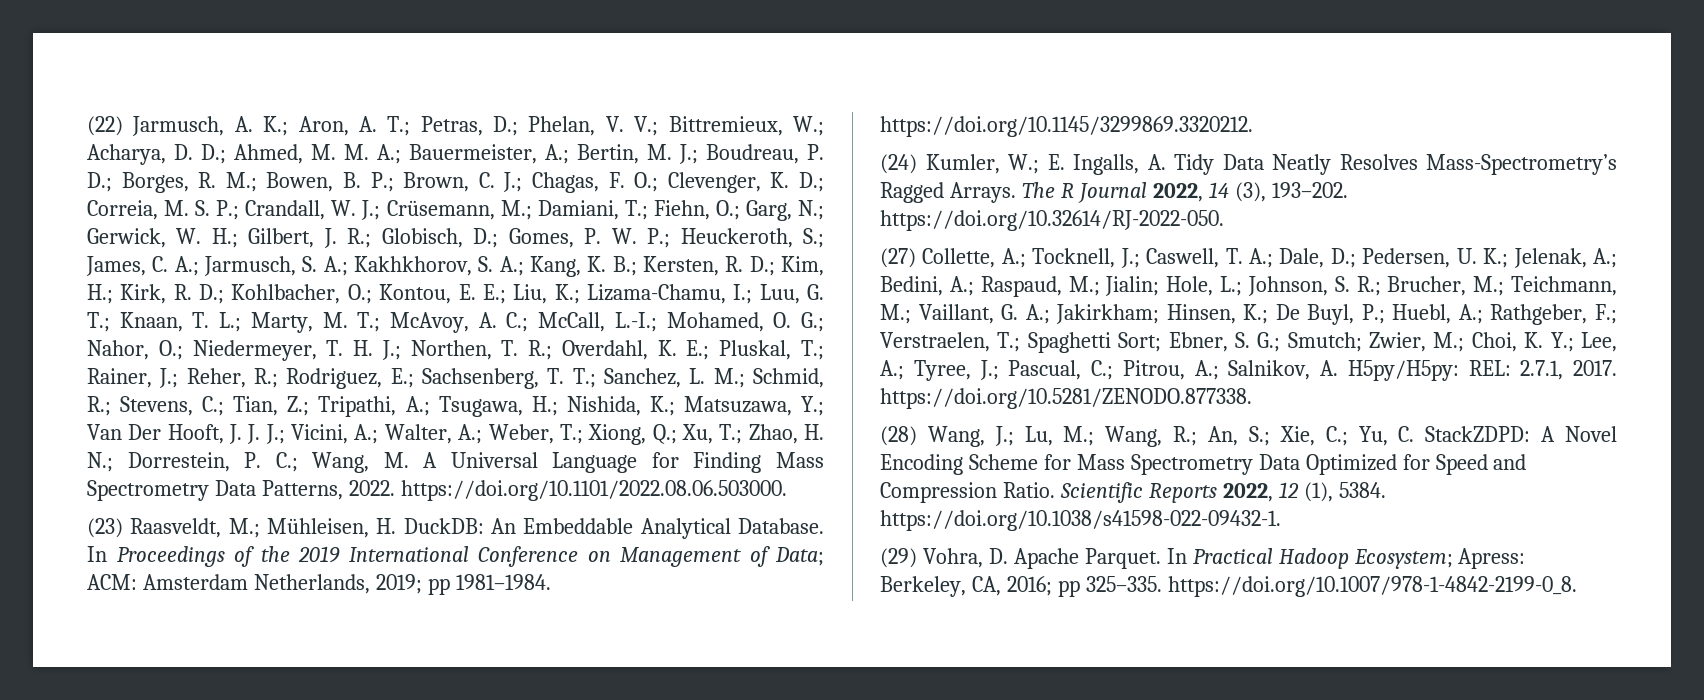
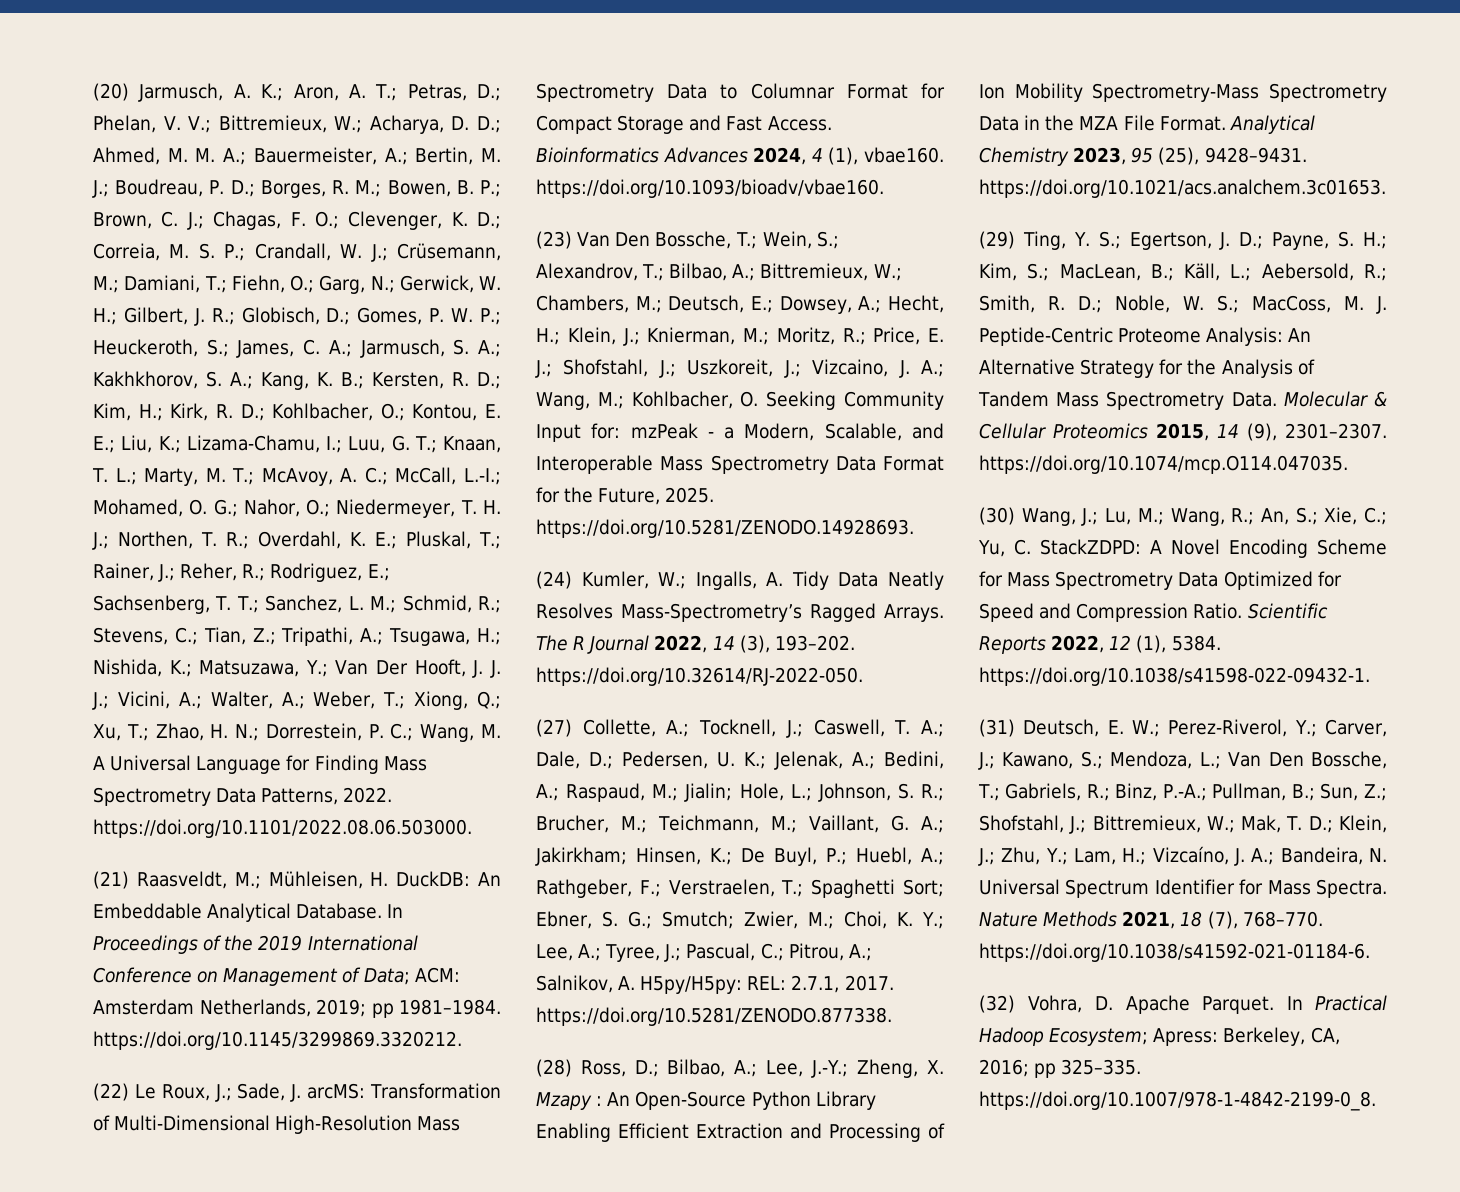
[87,116,123,136] (22) -> [93,83,129,101] (20)
[87,518,123,538] (23) -> [93,871,129,889] (21)
(1253, 126) none -> [93,1083,502,1102] [93,1115,461,1134] [536,83,945,102] [536,115,832,134] [536,147,944,165] [536,179,884,198] [536,231,839,249] [536,263,902,281] [536,295,945,314] [536,327,944,346] [535,359,944,378] [536,391,944,410] [536,423,945,442] [536,455,945,474] [536,487,715,505] [536,519,914,538] // (22) Le Roux, J.; Sade, J. arcMS: Transformation of Multi-Dimensional High-Resolution Mass Spectrometry Data to Columnar Format for Compact Storage and Fast Access. Bioinformatics Advances 2024, 4 (1), vbae160. https://doi.org/10.1093/bioadv/vbae160. // (23) Van Den Bossche, T.; Wein, S.; Alexandrov, T.; Bilbao, A.; Bittremieux, W.; Chambers, M.; Deutsch, E.; Dowsey, A.; Hecht, H.; Klein, J.; Knierman, M.; Moritz, R.; Price, E. J.; Shofstahl, J.; Uszkoreit, J.; Vizcaino, J. A.; Wang, M.; Kohlbacher, O. Seeking Community Input for: mzPeak - a Modern, Scalable, and Interoperable Mass Spectrometry Data Format for the Future, 2025. https://doi.org/10.5281/ZENODO.14928693.
[1047,154,1065,170] E. -> (687, 580) none
(917, 436) none -> [580,1059,944,1078] [536,1091,876,1110] [536,1123,945,1142] [979,83,1387,102] [979,115,1315,134] [979,147,1307,166] [979,179,1386,198] [979,231,1387,250] [979,263,1388,281] [979,295,1387,314] [979,327,1312,346] [979,359,1315,378] [978,391,1387,410] [979,423,1387,441] [979,455,1348,474] [979,507,1015,525] Ross, D.; Bilbao, A.; Lee, J.-Y.; Zheng, X. Mzapy : An Open-Source Python Library Enabling Efficient Extraction and Processing of Ion Mobility Spectrometry-Mass Spectrometry Data in the MZA File Format. Analytical Chemistry 2023, 95 (25), 9428–9431. https://doi.org/10.1021/acs.analchem.3c01653. // (29) Ting, Y. S.; Egertson, J. D.; Payne, S. H.; Kim, S.; MacLean, B.; Käll, L.; Aebersold, R.; Smith, R. D.; Noble, W. S.; MacCoss, M. J. Peptide-Centric Proteome Analysis: An Alternative Strategy for the Analysis of Tandem Mass Spectrometry Data. Molecular & Cellular Proteomics 2015, 14 (9), 2301–2307. https://doi.org/10.1074/mcp.O114.047035. // (30)
[880,548,917,568] (29) -> [979,719,1387,737] [978,751,1387,770] [978,783,1387,801] [979,815,1387,834] [978,846,1387,866] [979,879,1387,898] [979,911,1323,929] [979,943,1370,962] [979,995,1015,1013] (31) Deutsch, E. W.; Perez-Riverol, Y.; Carver, J.; Kawano, S.; Mendoza, L.; Van Den Bossche, T.; Gabriels, R.; Binz, P.-A.; Pullman, B.; Sun, Z.; Shofstahl, J.; Bittremieux, W.; Mak, T. D.; Klein, J.; Zhu, Y.; Lam, H.; Vizcaíno, J. A.; Bandeira, N. Universal Spectrum Identifier for Mass Spectra. Nature Methods 2021, 18 (7), 768–770. https://doi.org/10.1038/s41592-021-01184-6. // (32)

